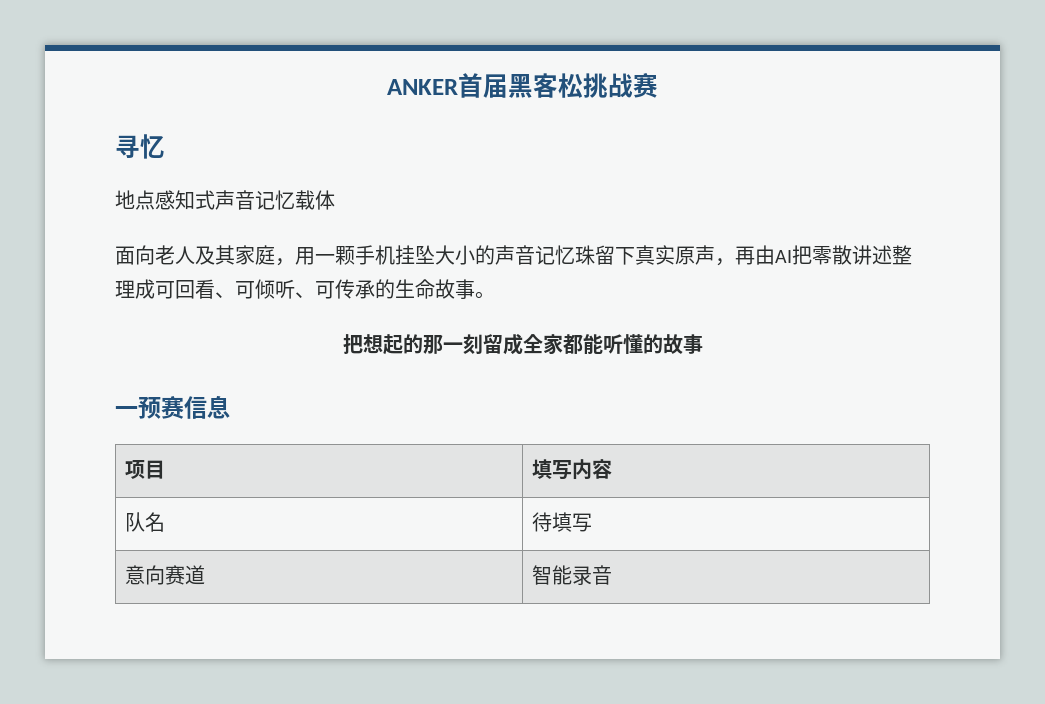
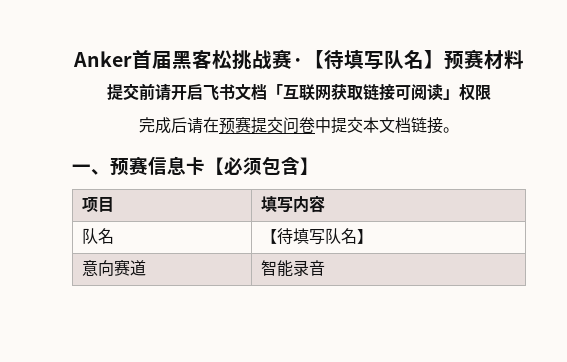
[387,79,458,95] ANKER -> [73,51,132,67] Anker
[115,134,165,159] [115,190,335,210] [115,245,912,266] [115,279,495,299] [342,333,703,355] [115,406,138,416] // 寻忆 // 地点感知式声音记忆载体 // 面向老人及其家庭，用一颗手机挂坠大小的声音记忆珠留下真实原声，再由AI把零散讲述整理成可回看、可倾听、可传承的生命故事。 // 把想起的那一刻留成全家都能听懂的故事 // 一 -> [292,49,524,70] [107,83,491,101] [139,116,459,134] [72,164,110,175] ·【待填写队名】预赛材料 // 提交前请开启飞书文档「互联网获取链接可阅读」权限 // 完成后请在预赛提交问卷中提交本文档链接。 // 一、
(230, 407) none -> [186,156,319,176] 卡【必须包含】
[532,512,593,532] 待填写 -> [260,228,373,245] 【待填写队名】

